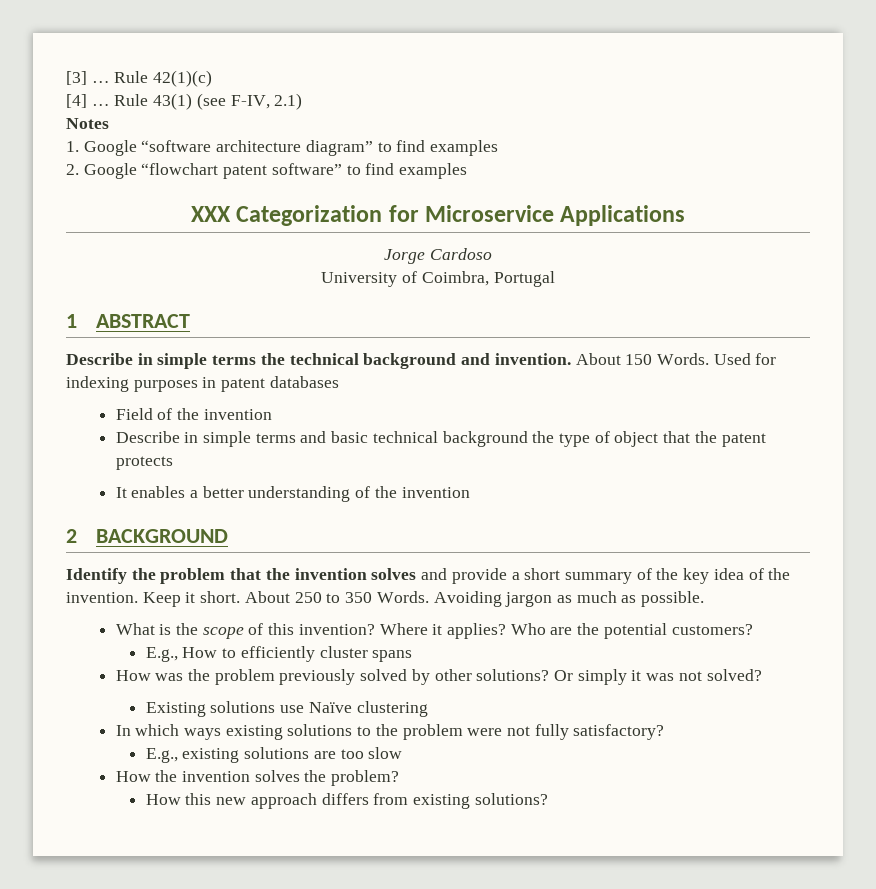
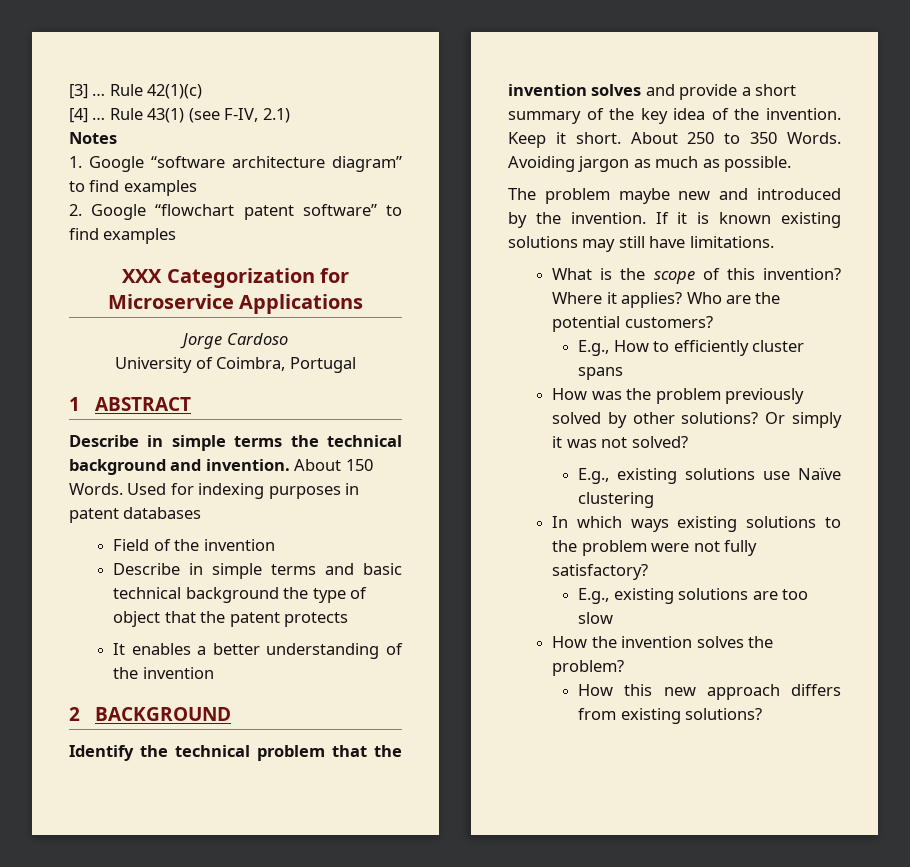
(156, 574) none -> [175,745,250,757] technical
(705, 599) none -> [508,188,841,204] [508,212,841,228] [508,236,774,252] // The problem maybe new and introduced by the invention. If it is known existing solutions may still have limitations.
[145,702,206,717] Existing -> [578,468,678,484] E.g., existing

